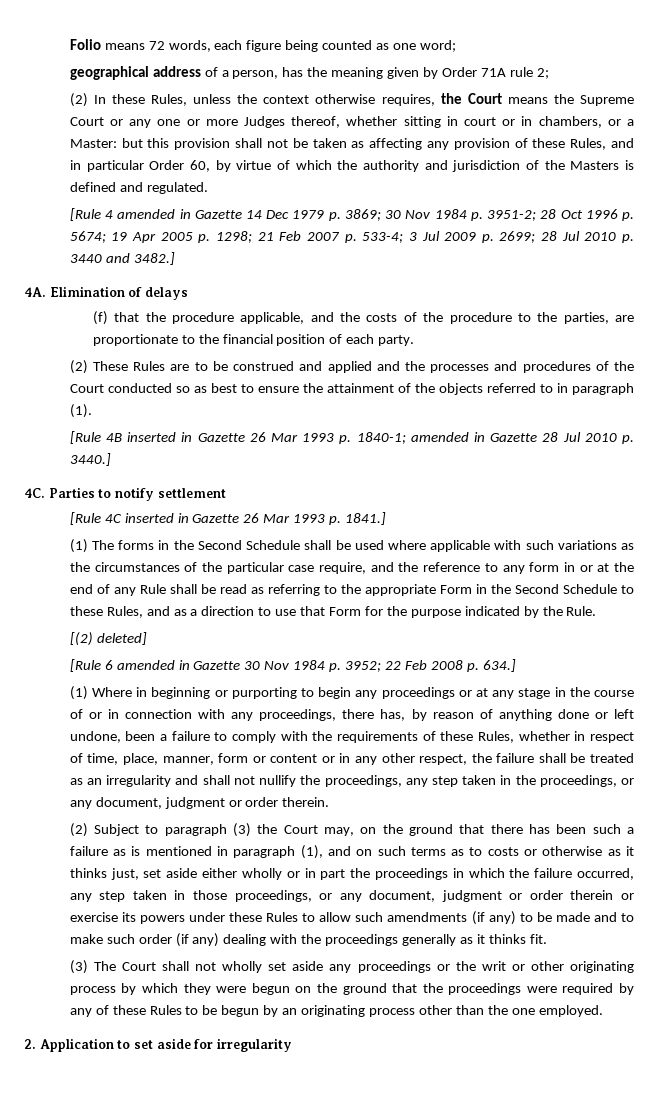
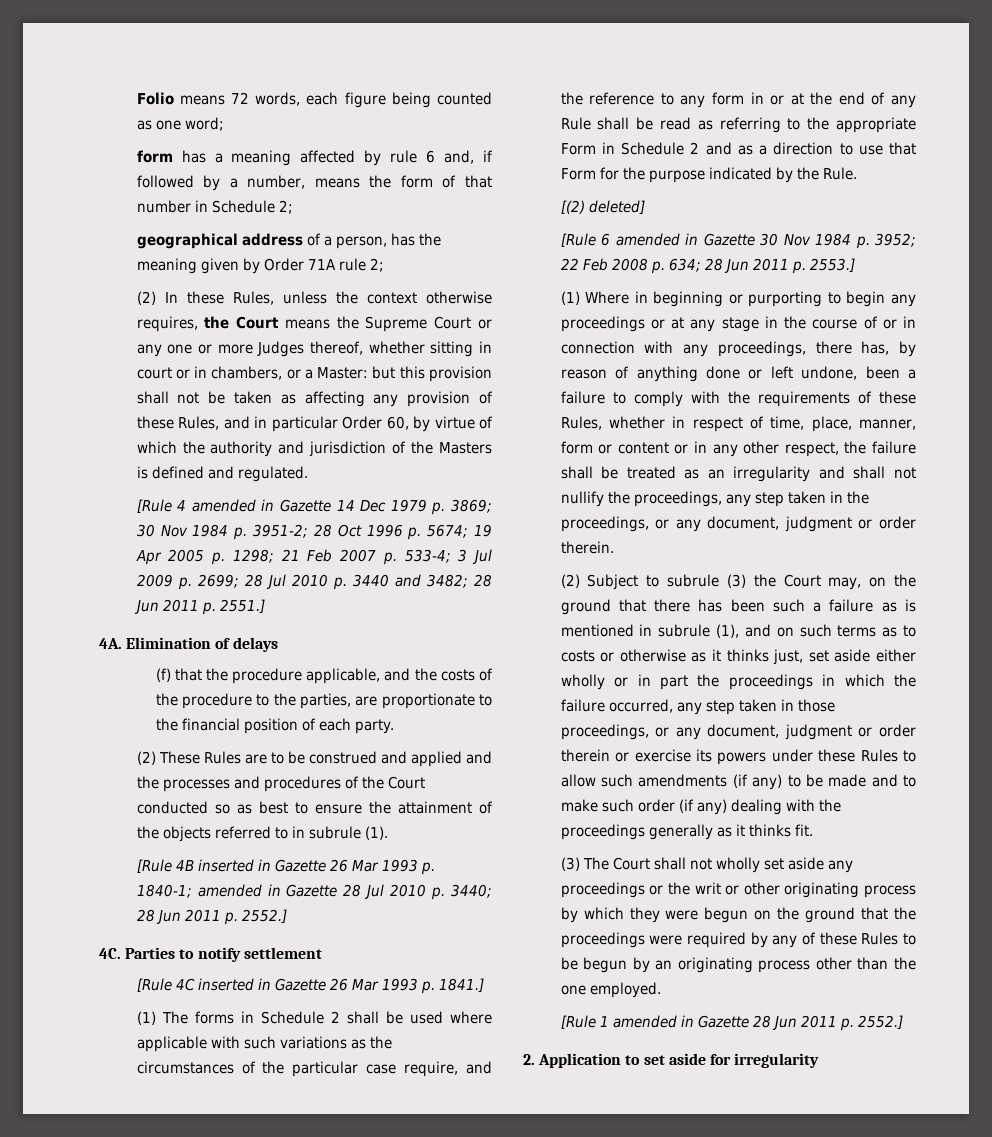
(456, 46) none -> [136,150,493,166] [136,175,493,191] [136,200,293,214] // form has a meaning affected by rule 6 and, if followed by a number, means the form of that number in Schedule 2;
[133,252,175,265] 3482.] -> [426,574,492,588] [133,599,265,615] 3482; 28 Jun 2011 p. 2551.]
[572,383,634,395] paragraph -> [308,826,361,839] subrule
[69,453,111,466] 3440.] -> [451,884,493,898] [136,909,287,925] 3440; 28 Jun 2011 p. 2552.]
[173,540,301,550] the Second Schedule -> [260,1011,340,1024] Schedule 2
[490,584,635,594] [69,606,143,618] the Second Schedule to these Rules, -> [621,142,700,155] Schedule 2
[482,659,516,672] 634.] -> [668,258,855,274] 634; 28 Jun 2011 p. 2553.]
[164,824,227,836] paragraph -> [667,574,720,587] subrule
[233,846,296,858] paragraph -> [658,624,711,637] subrule
(603, 1011) none -> [560,1015,903,1031] // [Rule 1 amended in Gazette 28 Jun 2011 p. 2552.]

